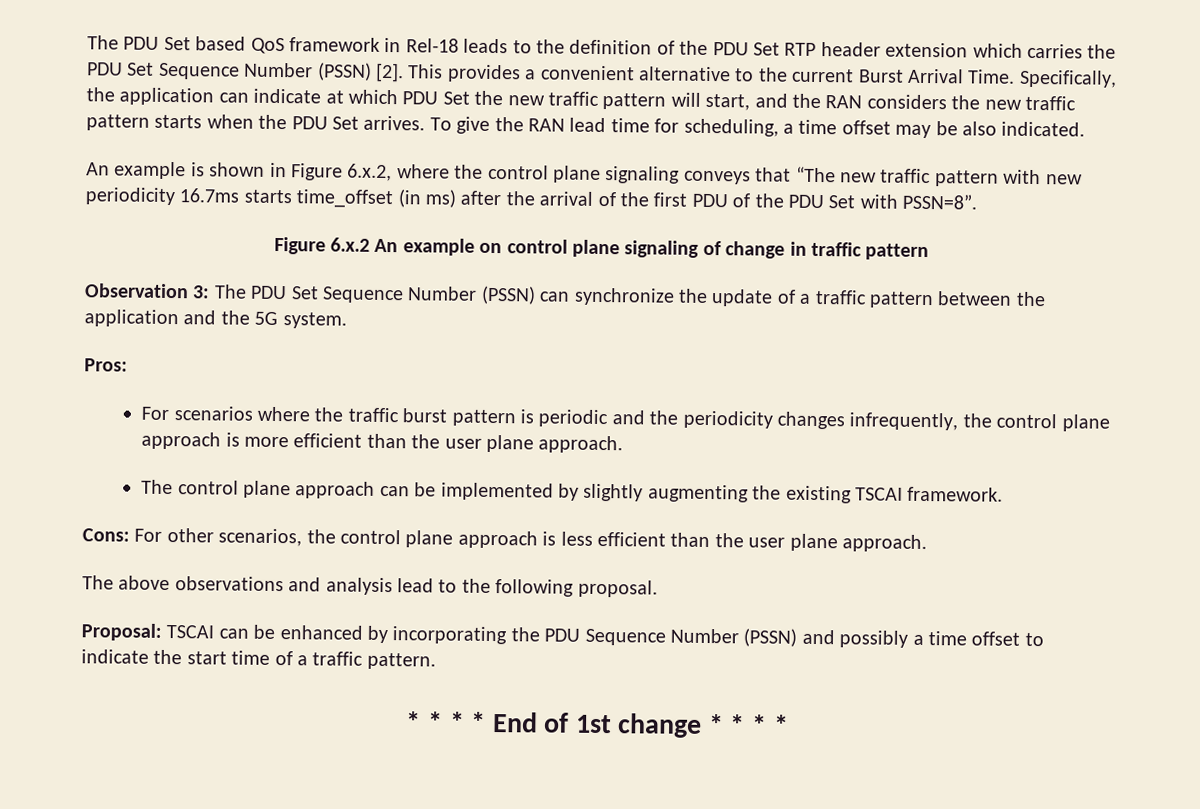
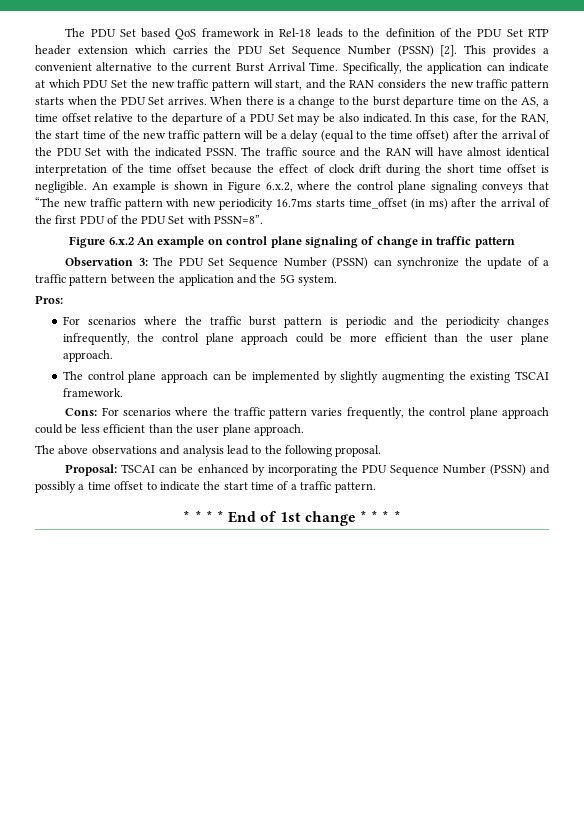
[429,116,1086,139] To give the RAN lead time for scheduling, a time offset may be also indicated. // -> [210,96,550,108] [35,113,550,125] [35,130,550,142] [35,147,550,157] [35,164,549,176] [35,181,87,193] When there is a change to the burst departure time on the AS, a time offset relative to the departure of a PDU Set may be also indicated. In this case, for the RAN, the start time of the new traffic pattern will be a delay (equal to the time offset) after the arrival of the PDU Set with the indicated PSSN. The traffic source and the RAN will have almost identical interpretation of the time offset because the effect of clock drift during the short time offset is negligible.
[225,432,240,447] is -> [295,333,343,343] could be
[166,527,557,549] other scenarios, the control plane approach is -> [122,407,549,419] [35,424,78,434] scenarios where the traffic pattern varies frequently, the control plane approach could be

